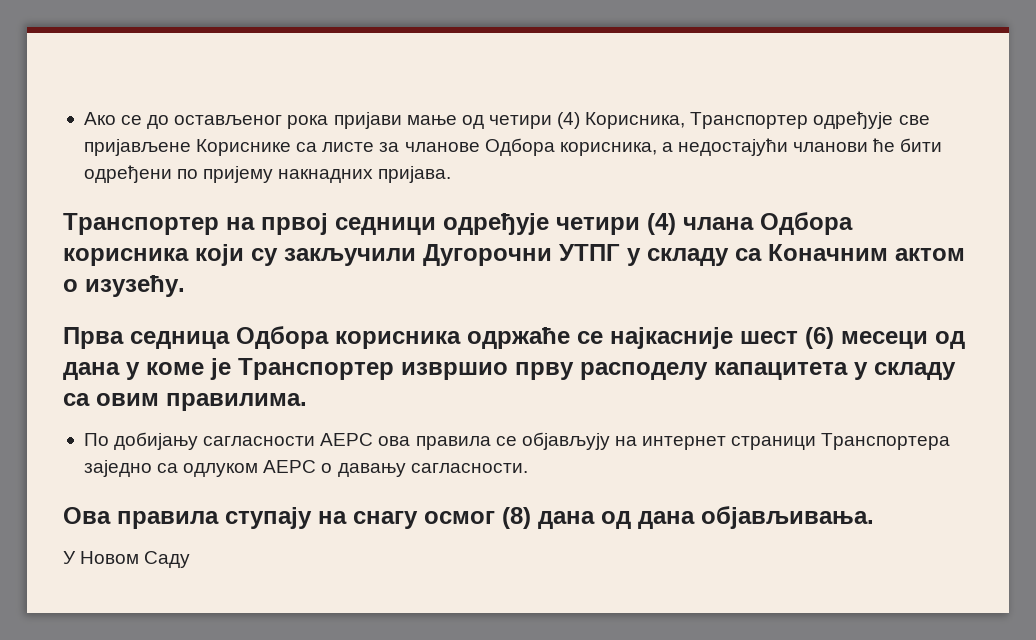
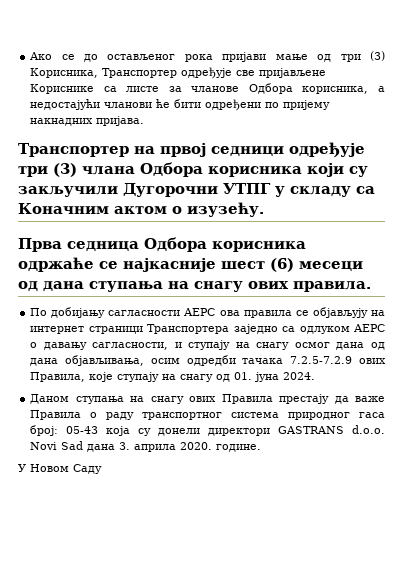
[488,112,581,129] четири (4) -> [340,51,385,62] три (3)
[556,213,676,235] четири (4) -> [18,163,77,177] три (3)
[126,358,956,380] [63,393,307,411] у коме је Транспортер извршио прву расподелу капацитета у складу са овим правилима. -> [89,281,371,292] ступања на снагу ових правила.
[410,463,528,473] [63,507,219,529] сагласности. // Ова правила -> [92,342,182,350] сагласности, и
[502,507,531,529] (8) -> (330, 345) none
[701,506,874,529] објављивања. -> [64,355,386,366] [30,372,316,382] [30,394,386,404] [30,410,385,420] [30,425,385,436] [30,441,262,452] објављивања, осим одредби тачака 7.2.5-7.2.9 ових Правила, које ступају на снагу од 01. јуна 2024. // Даном ступања на снагу ових Правила престају да важе Правила о раду транспортног система природног гаса број: 05-43 која су донели директори GASTRANS d.o.o. Novi Sad дана 3. априла 2020. године.

